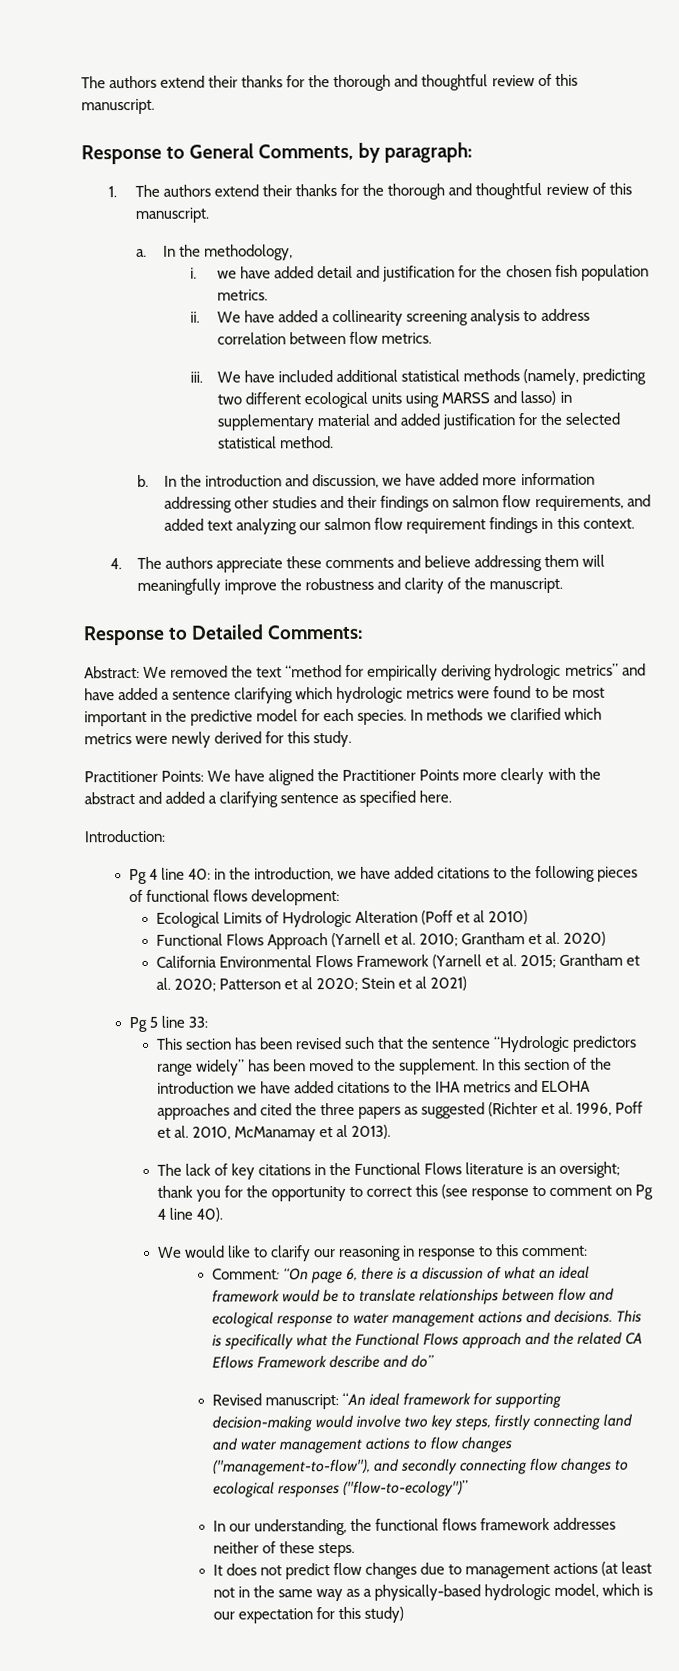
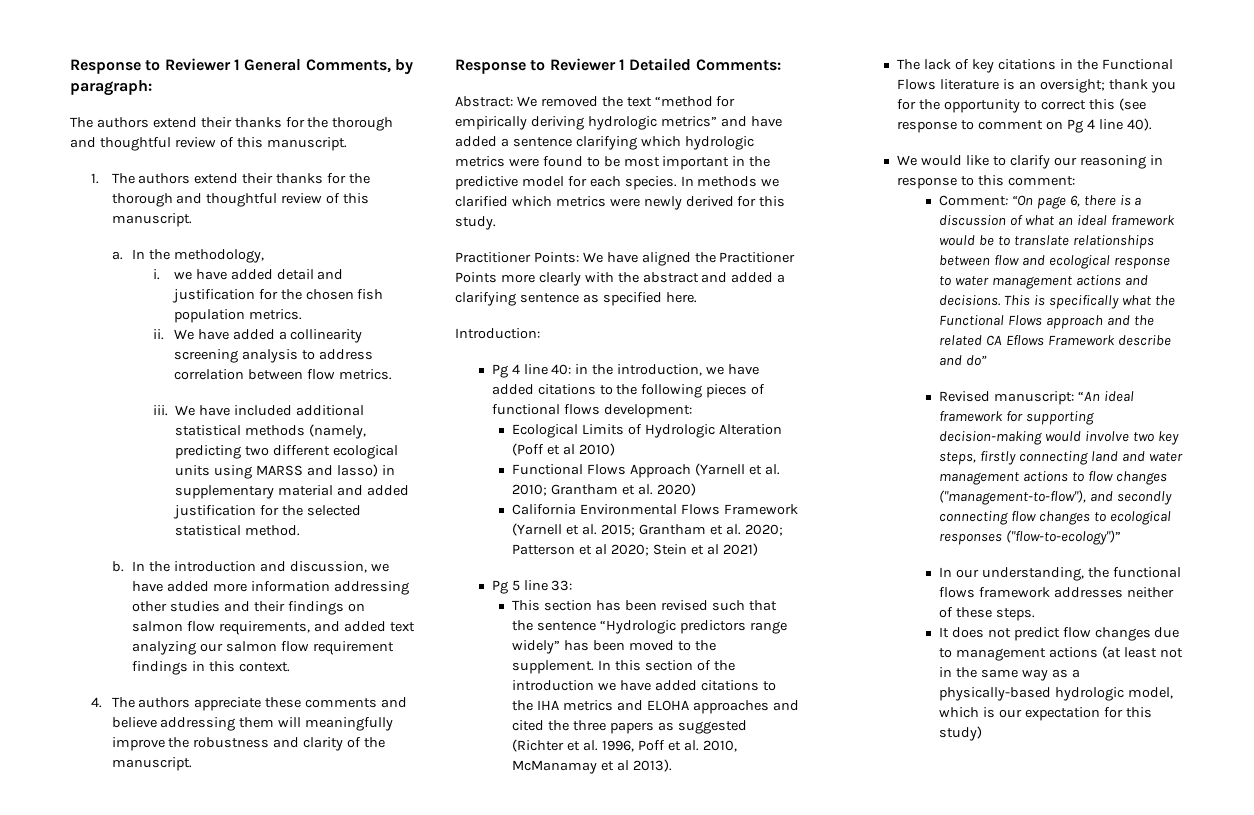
(81, 82) none -> [70,58,413,75] [70,80,152,96] Response to Reviewer 1 General Comments, by paragraph: //
[81,142,472,165] // Response to General Comments, by paragraph: -> (347, 144) none
(189, 633) none -> [549,58,625,71] Reviewer 1

